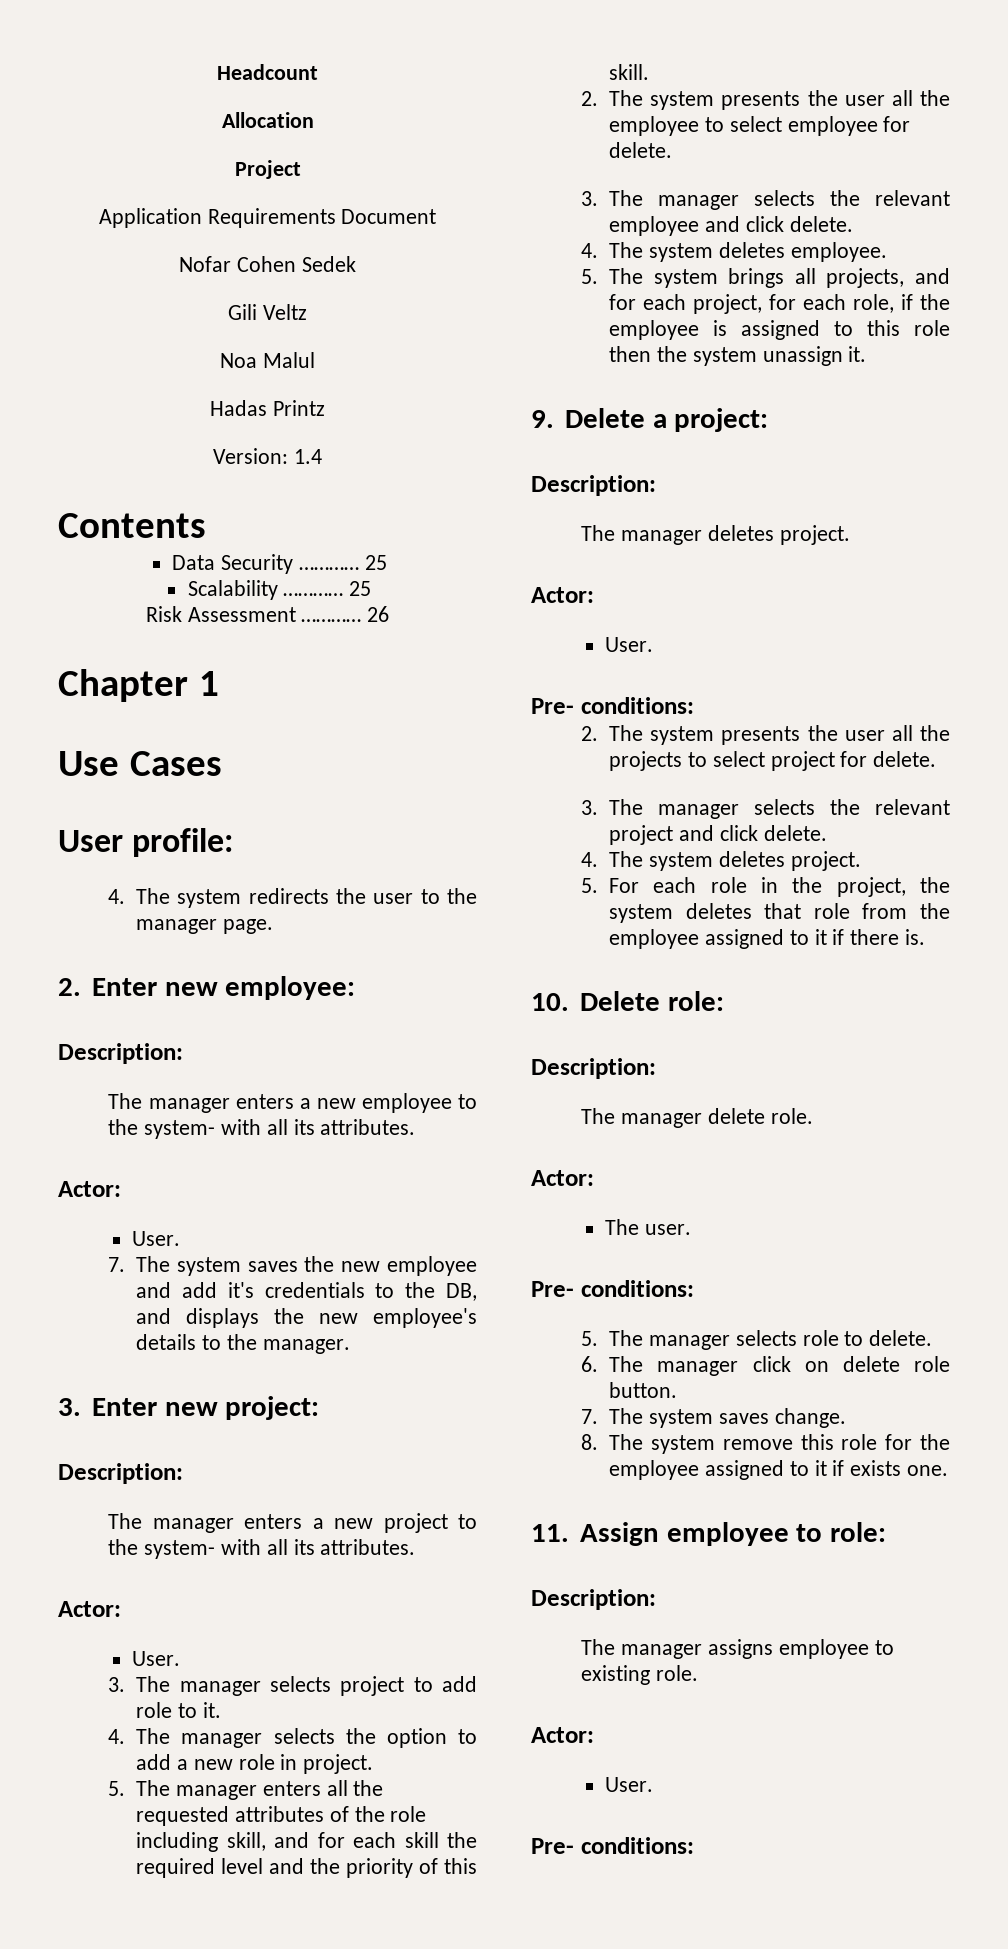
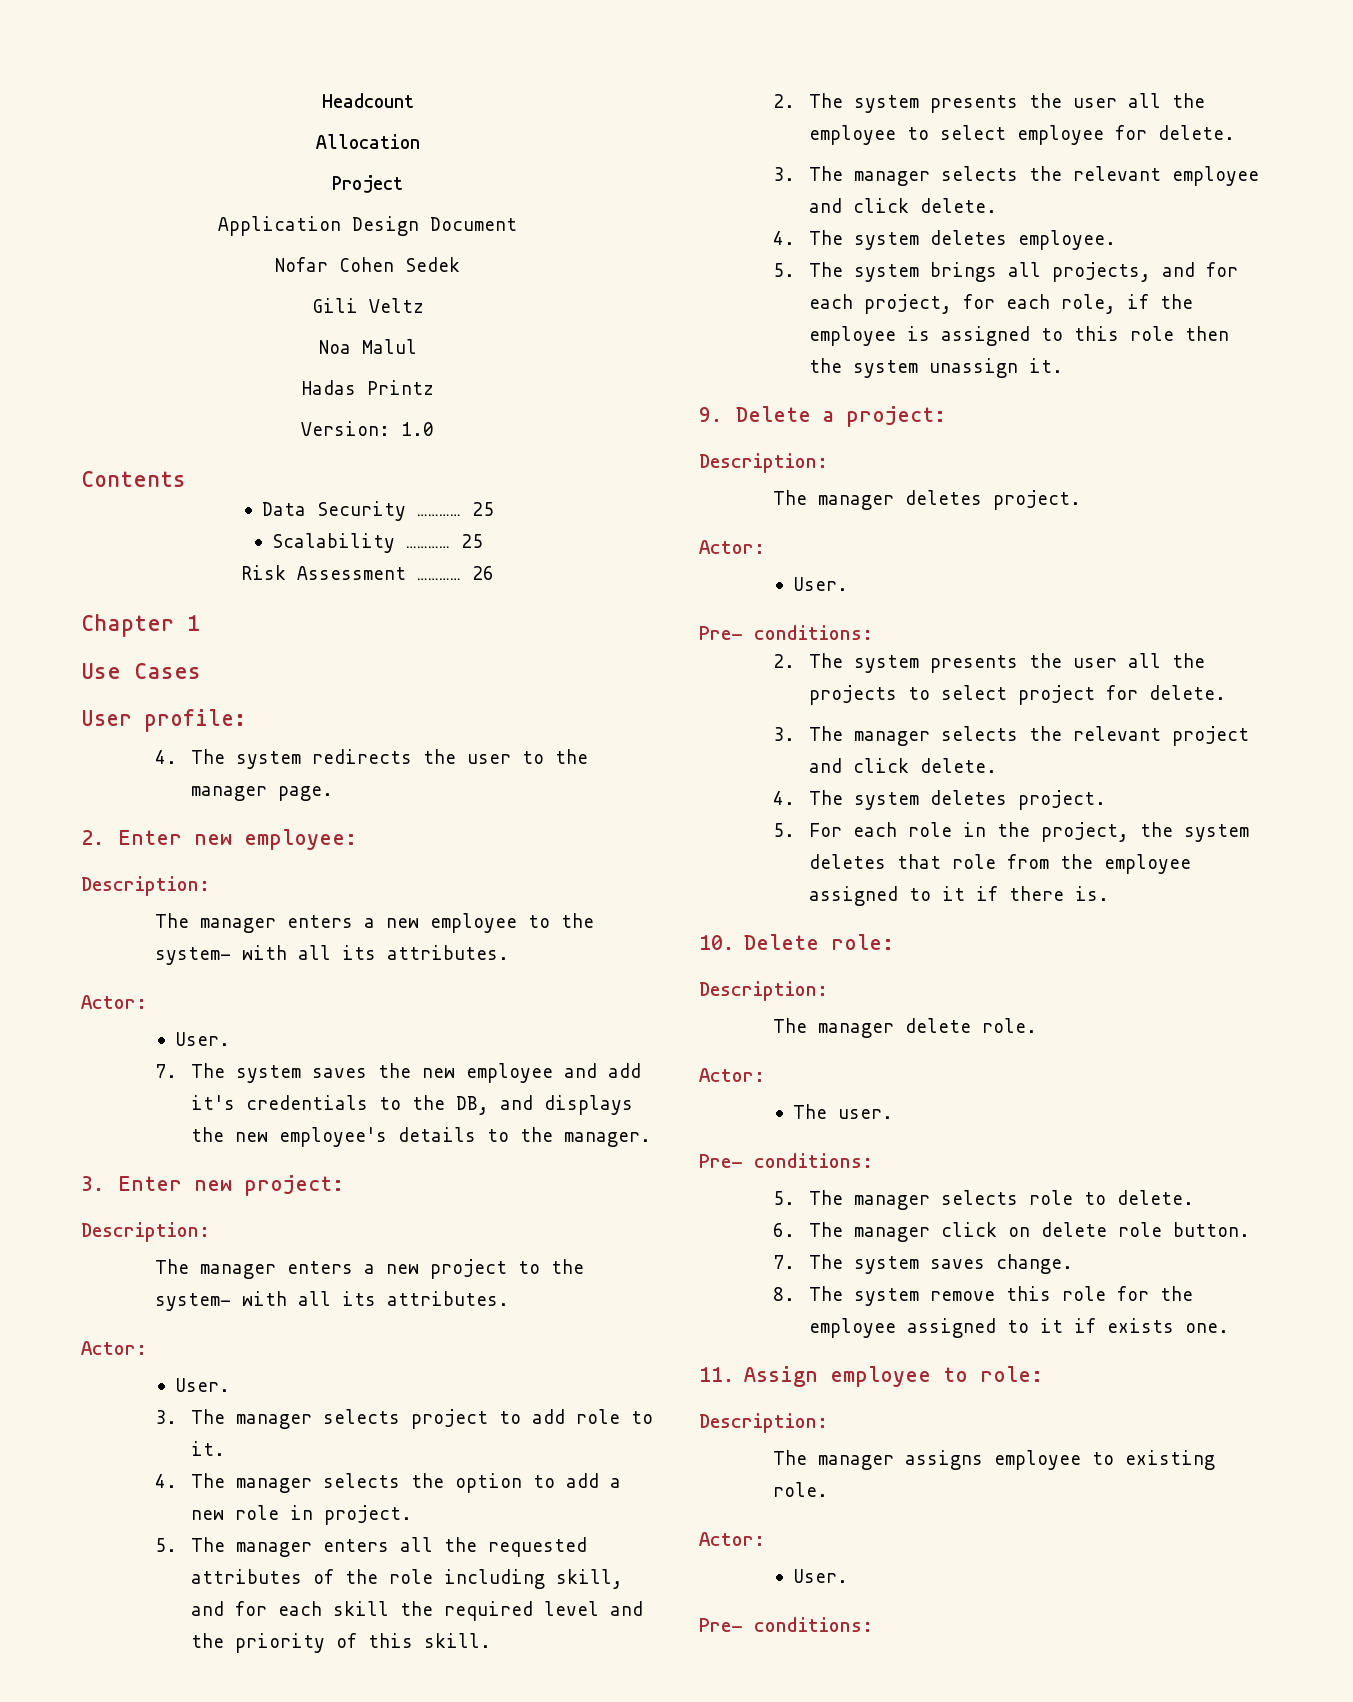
[207,208,336,228] Requirements -> [352,216,419,236] Design
[293,449,322,464] 1.4 -> [401,422,434,436] 1.0

